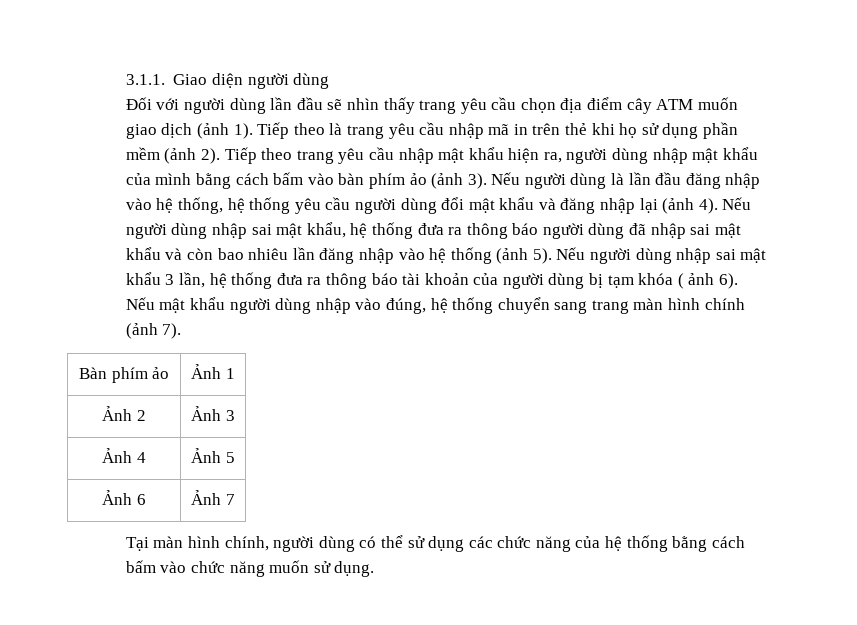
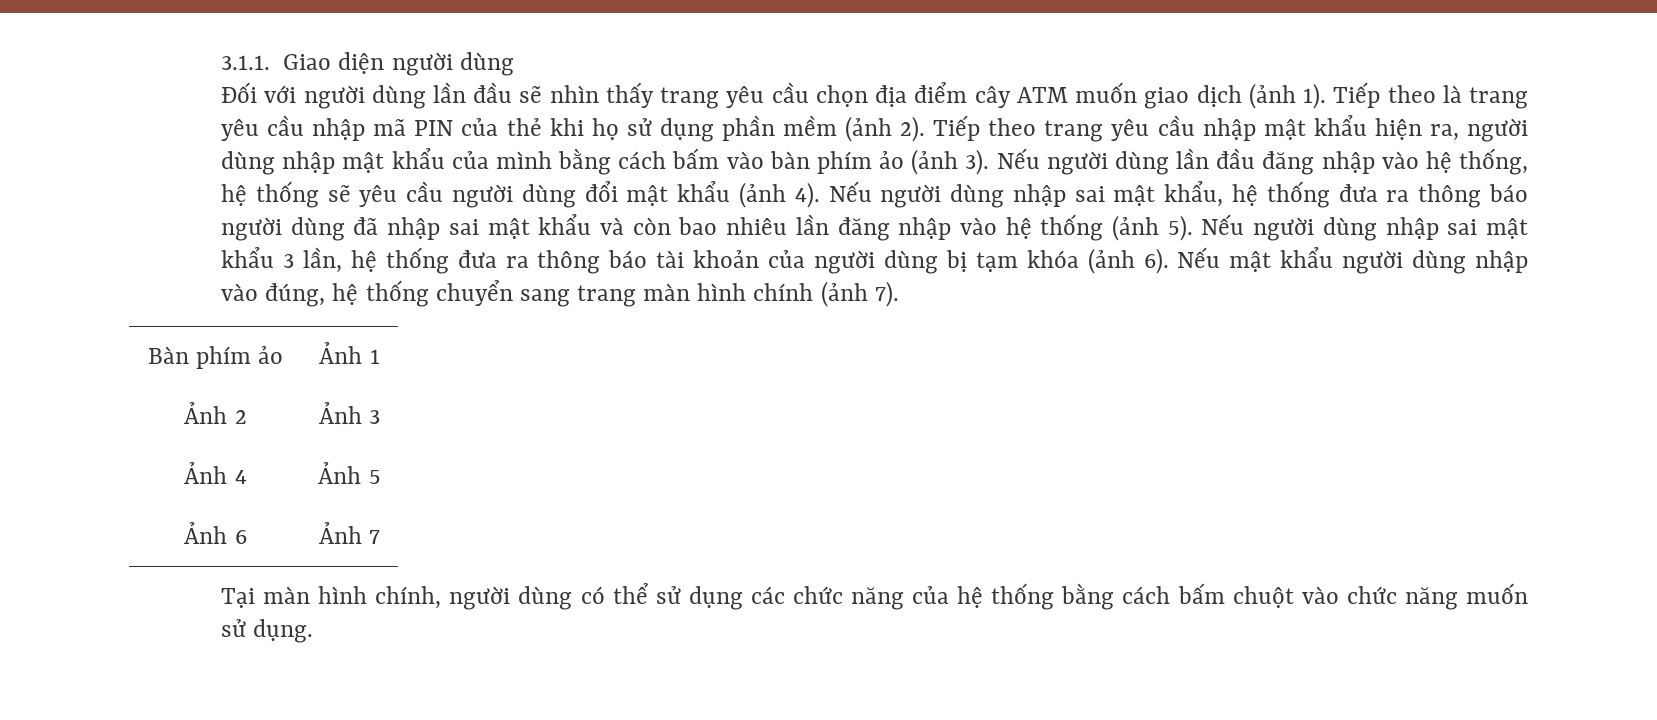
[513,123,561,135] in trên -> [414,118,499,136] PIN của
[611,173,625,185] là -> (1169, 163) none
(291, 205) none -> [327,185,351,202] sẽ
[538,198,658,214] và đăng nhập lại -> (731, 191) none
[677,273,715,289] ( ảnh -> [1087,248,1135,274] (ảnh
(156, 566) none -> [1232,586,1294,608] chuột

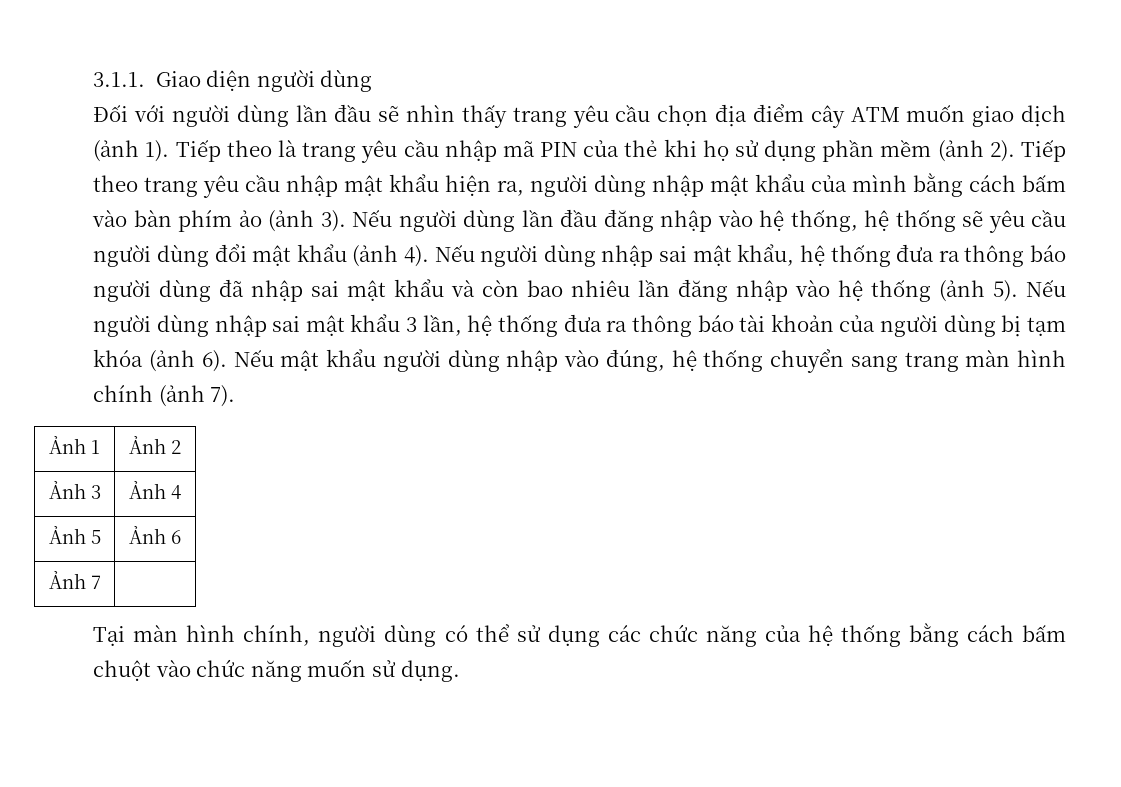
[147,346,284,369] [319,342,380,364] [184,402,247,424] [318,402,381,424] [184,462,247,484] [318,462,381,484] [184,522,247,544] [318,522,381,544] Bàn phím ảo | Ảnh 1 // Ảnh 2 | Ảnh 3 // Ảnh 4 | Ảnh 5 // Ảnh 6 | Ảnh 7 -> [49,435,100,454] [129,435,181,454] [48,480,101,499] [129,480,181,499] [48,525,101,544] [129,525,181,544] [48,570,101,589] Ảnh 1 | Ảnh 2 // Ảnh 3 | Ảnh 4 // Ảnh 5 | Ảnh 6 // Ảnh 7 |

